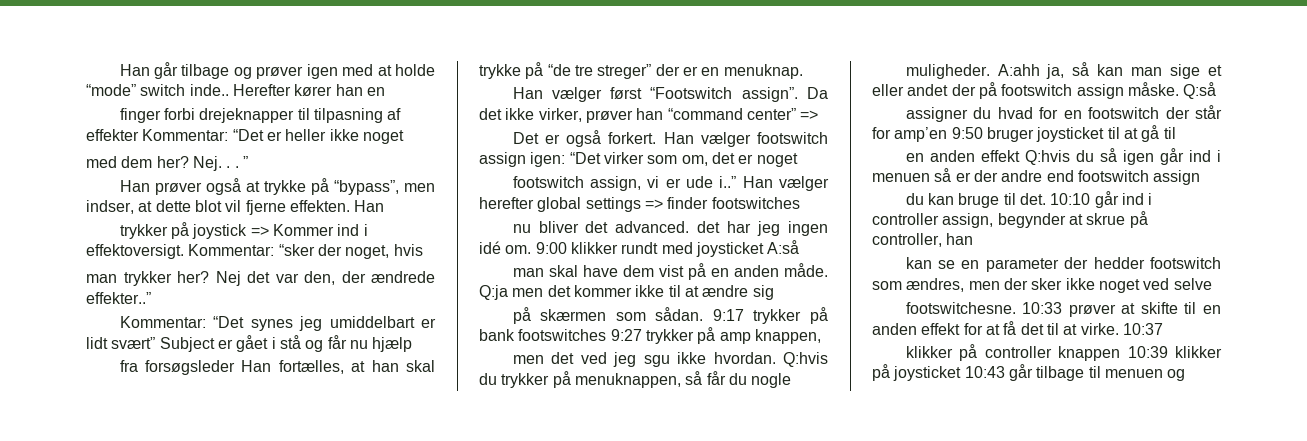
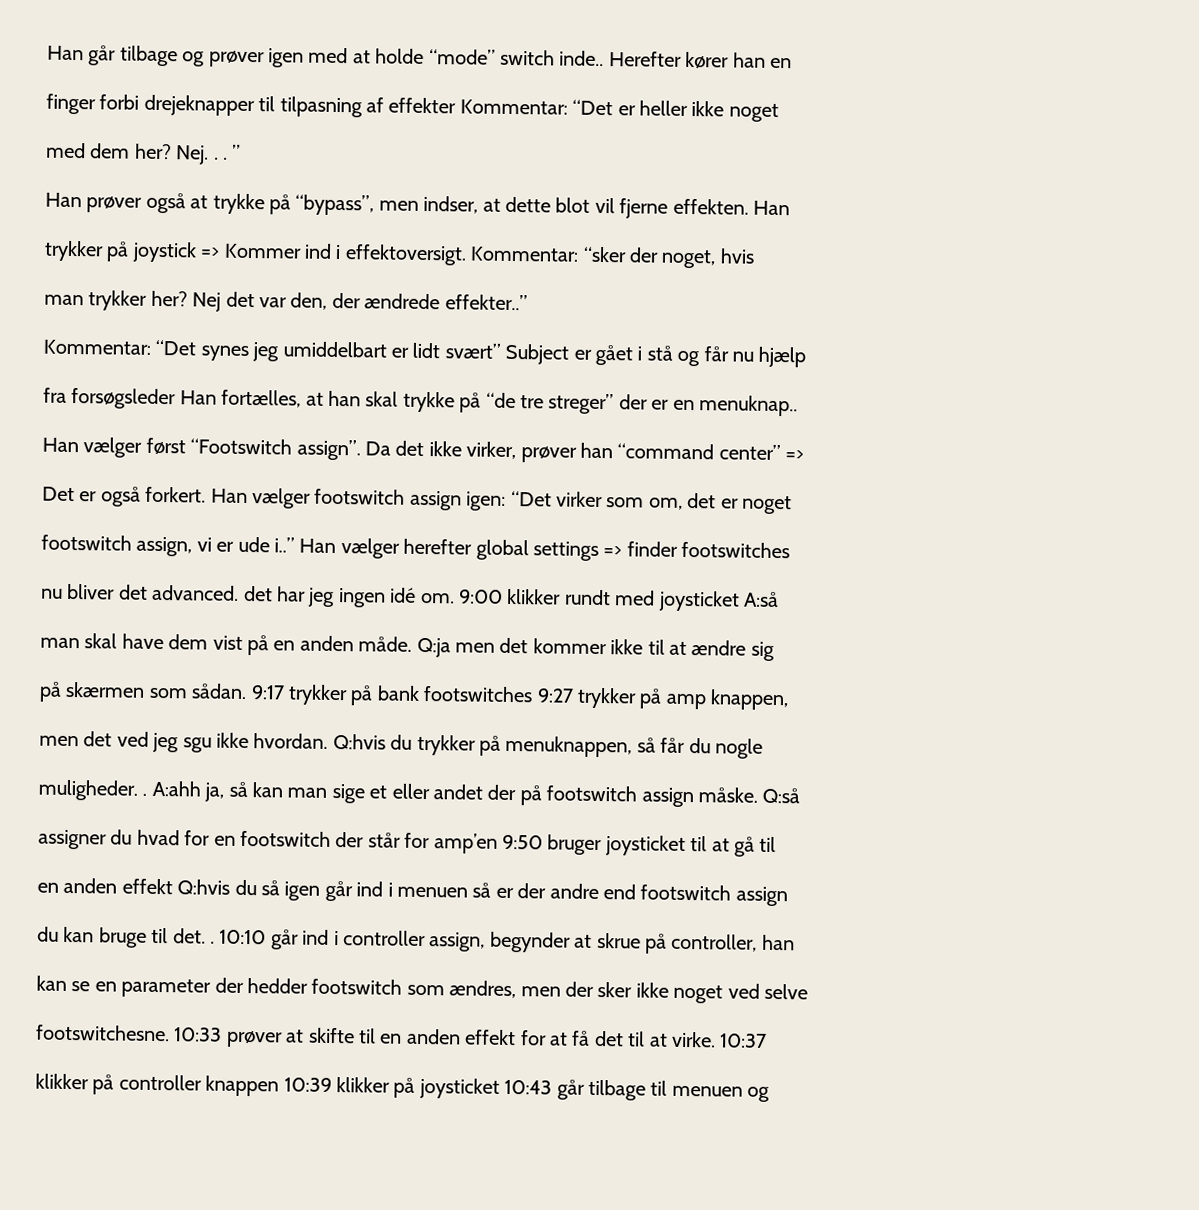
[723,64,803,79] menuknap. -> [698,395,798,417] menuknap..
(990, 71) none -> [142,793,148,796] .
(1046, 199) none -> [210,941,215,944] .

